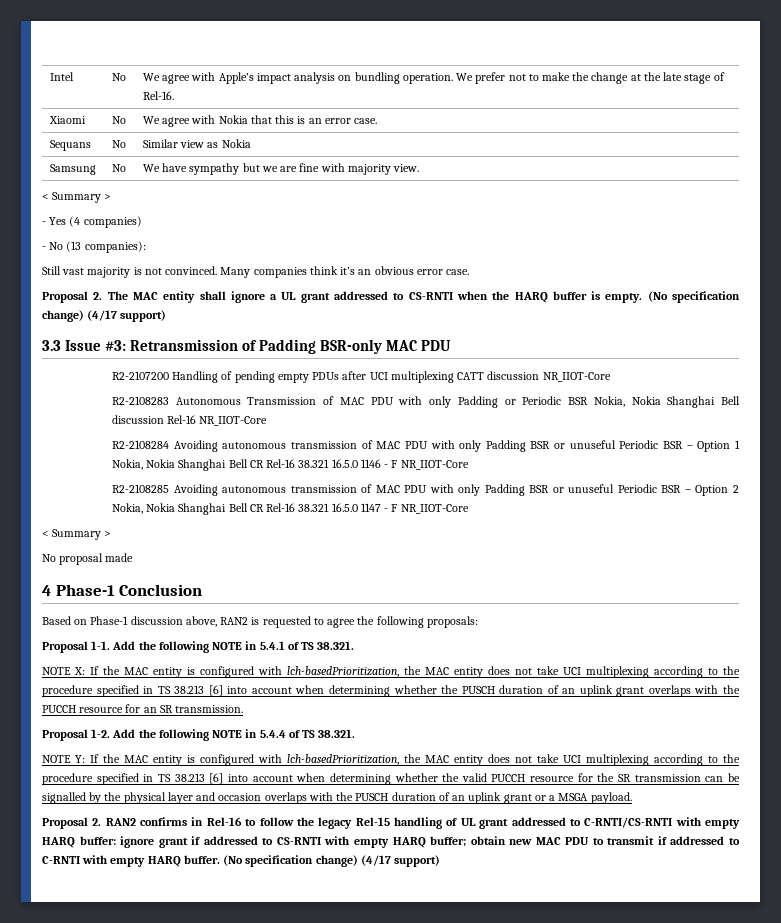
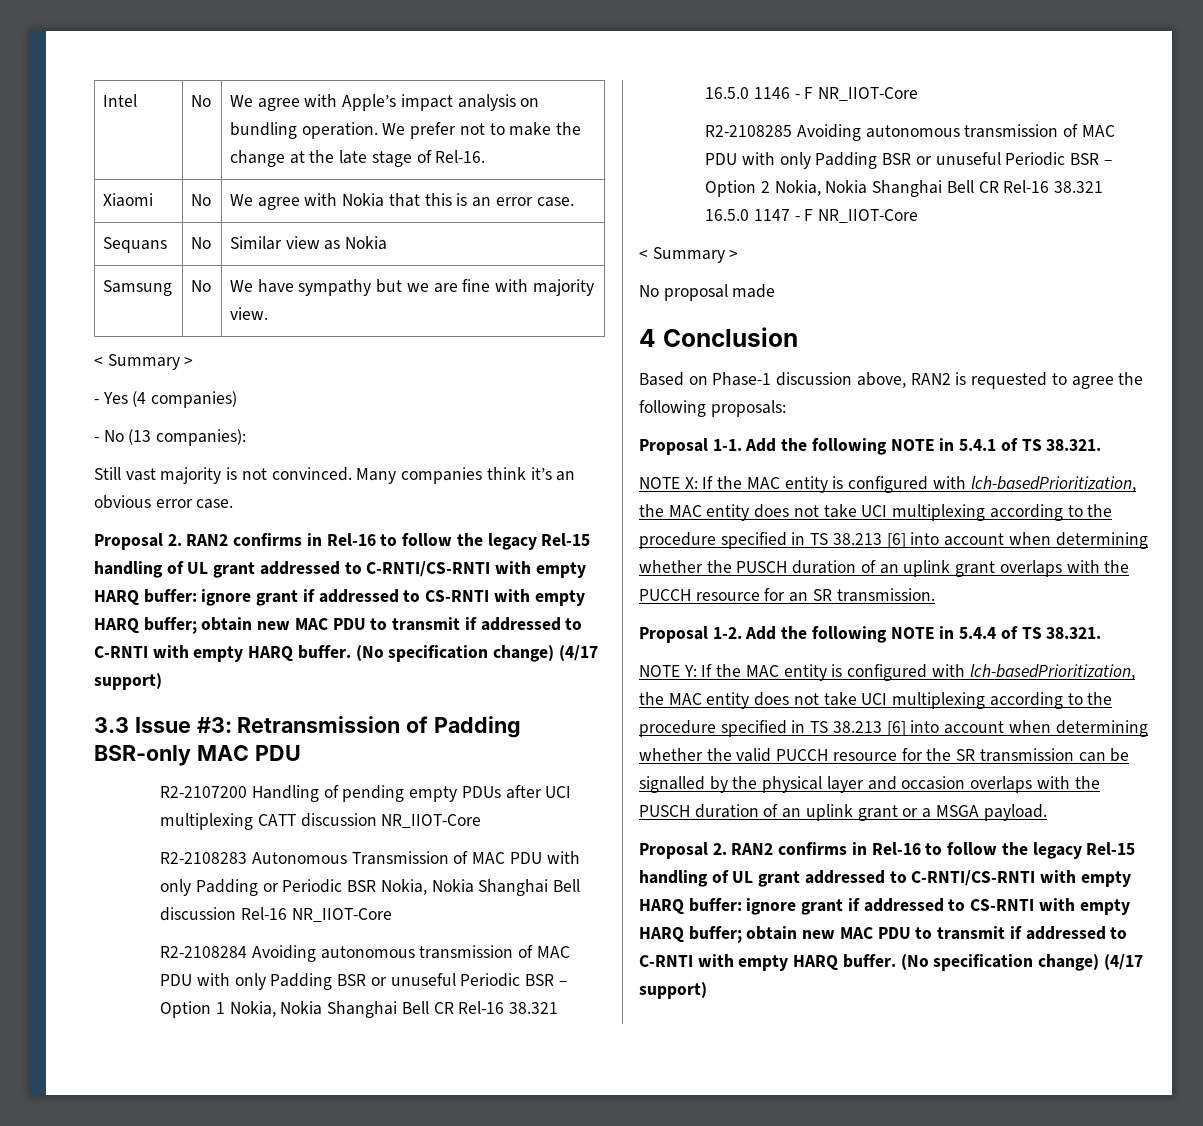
[107,291,643,303] The MAC entity shall ignore a UL grant addressed to CS-RNTI when the HARQ buffer is empty. -> [186,533,591,550] [94,561,586,578] [94,589,585,606] [94,617,583,634] [94,645,351,662] RAN2 confirms in Rel-16 to follow the legacy Rel-15 handling of UL grant addressed to C-RNTI/CS-RNTI with empty HARQ buffer: ignore grant if addressed to CS-RNTI with empty HARQ buffer; obtain new MAC PDU to transmit if addressed to C-RNTI with empty HARQ buffer.
[55,584,115,596] Phase-1 -> (656, 338) none

